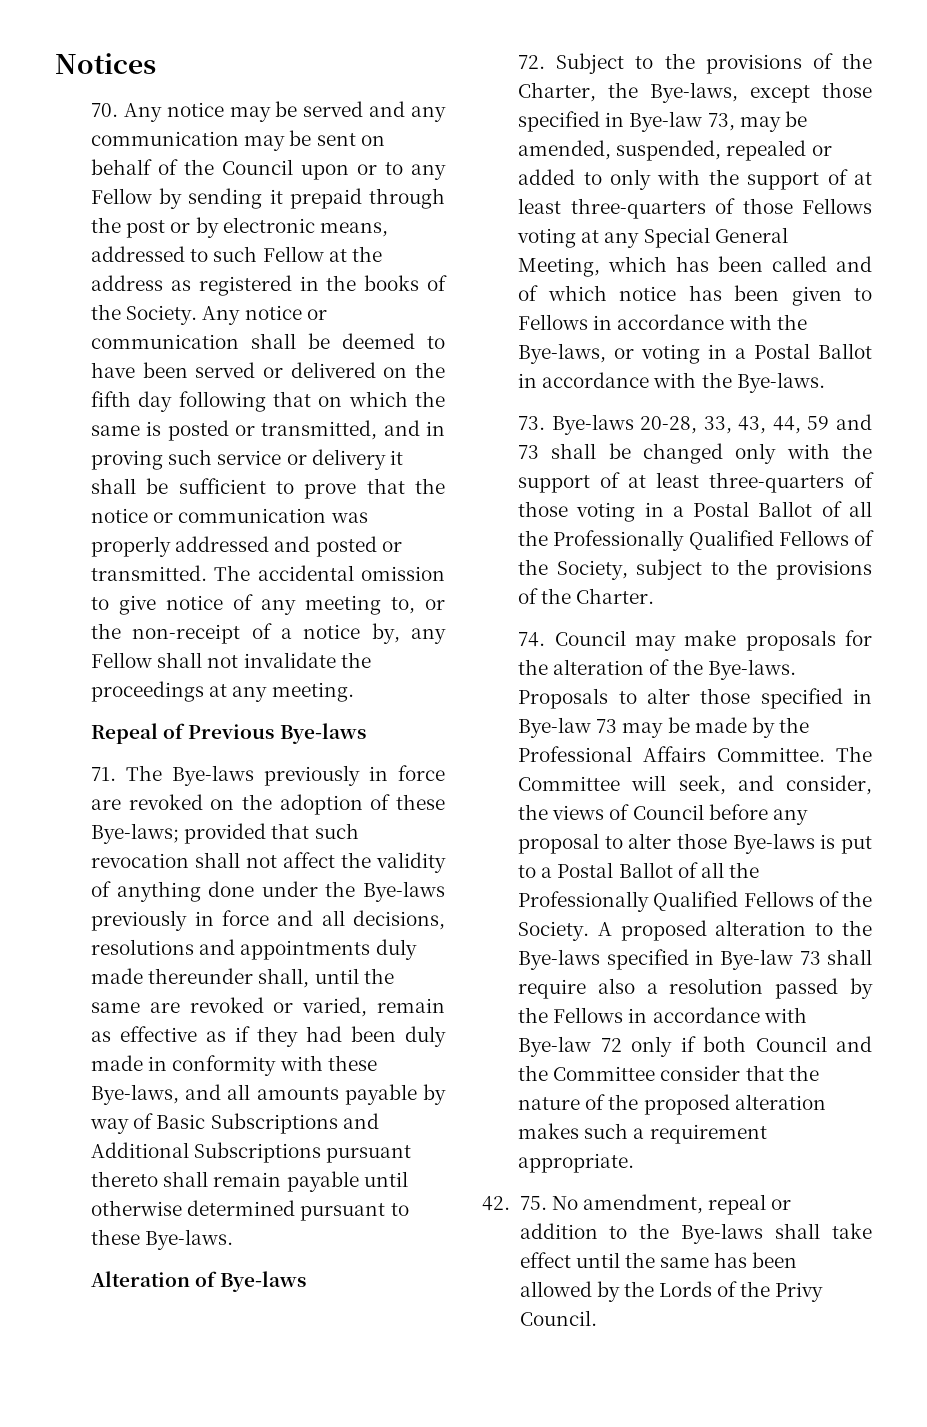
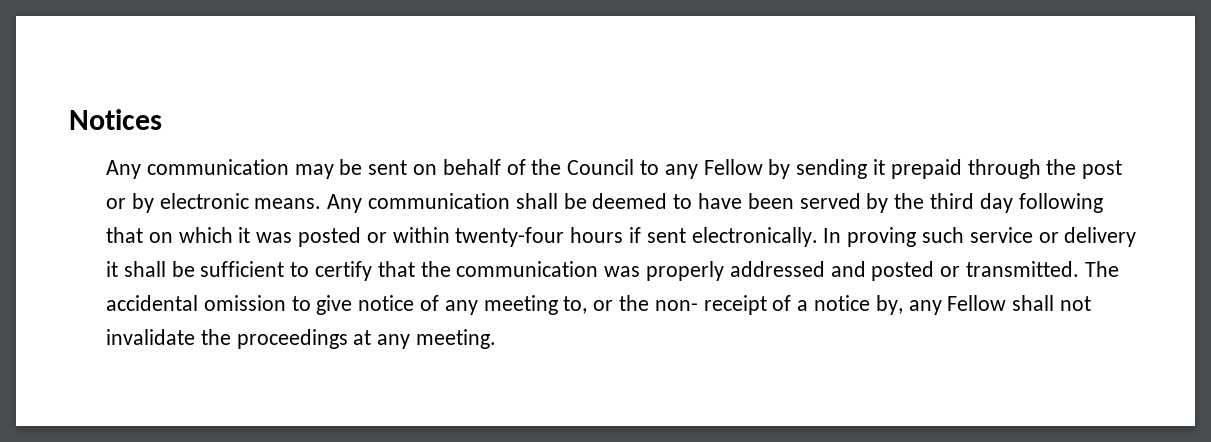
[91,101,446,122] 70. Any notice may be served and any -> [105,160,141,179] Any
[301,164,378,180] upon or -> (635, 167) none
[319,222,388,237] [91,246,382,262] [91,275,447,296] [91,304,327,325] means, addressed to such Fellow at the address as registered in the books of the Society. Any notice or -> [254,194,363,213] means. Any
[263,362,446,378] [91,391,132,407] or delivered on the fifth -> [866,193,975,213] by the third
[414,391,445,407] [91,420,446,441] the same is posted or transmitted, and in -> [238,227,842,247] it was posted or within twenty-four hours if sent electronically. In
[304,478,445,499] [91,508,174,523] prove that the notice or -> [314,261,451,281] certify that the
[132,624,241,644] non-receipt -> [654,295,767,315] non- receipt
[91,723,366,744] [91,765,446,786] [91,794,446,815] [91,823,359,844] [91,852,447,873] [91,881,445,902] [91,910,446,931] [91,939,417,960] [91,968,394,988] [91,997,445,1017] [91,1026,446,1047] [91,1055,377,1076] [91,1084,446,1105] [90,1113,379,1134] [91,1142,412,1163] [91,1171,408,1192] [91,1200,409,1221] [91,1229,234,1250] [91,1271,307,1292] [518,53,872,74] [518,82,872,103] [518,111,807,132] [518,140,832,161] [518,169,872,190] [518,198,872,219] [517,227,788,248] [518,256,872,277] [518,285,872,306] [518,314,807,330] [518,343,872,364] [518,372,825,393] [518,414,872,435] [518,443,872,464] [518,472,874,493] [518,501,872,522] [518,530,874,551] [518,559,872,580] [518,588,655,604] [518,630,872,651] [518,659,796,680] [518,688,872,709] [518,717,809,738] [518,746,872,762] [518,775,872,795] [518,804,808,825] [518,833,872,854] [518,862,759,878] [518,891,872,912] [518,920,872,941] [518,949,872,970] [518,978,873,999] [518,1007,807,1023] [518,1036,872,1057] [518,1065,819,1081] [518,1094,826,1115] [518,1123,767,1144] [518,1153,635,1173] [482,1194,792,1215] [519,1223,872,1244] [519,1252,798,1268] [519,1281,824,1302] [519,1310,597,1326] // Repeal of Previous Bye-laws // 71. The Bye-laws previously in force are revoked on the adoption of these Bye-laws; provided that such revocation shall not affect the validity of anything done under the Bye-laws previously in force and all decisions, resolutions and appointments duly made thereunder shall, until the same are revoked or varied, remain as effective as if they had been duly made in conformity with these Bye-laws, and all amounts payable by way of Basic Subscriptions and Additional Subscriptions pursuant thereto shall remain payable until otherwise determined pursuant to these Bye-laws. // Alteration of Bye-laws // 72. Subject to the provisions of the Charter, the Bye-laws, except those specified in Bye-law 73, may be amended, suspended, repealed or added to only with the support of at least three-quarters of those Fellows voting at any Special General Meeting, which has been called and of which notice has been given to Fellows in accordance with the Bye-laws, or voting in a Postal Ballot in accordance with the Bye-laws. // 73. Bye-laws 20-28, 33, 43, 44, 59 and 73 shall be changed only with the support of at least three-quarters of those voting in a Postal Ballot of all the Professionally Qualified Fellows of the Society, subject to the provisions of the Charter. // 74. Council may make proposals for the alteration of the Bye-laws. Proposals to alter those specified in Bye-law 73 may be made by the Professional Affairs Committee. The Committee will seek, and consider, the views of Council before any proposal to alter those Bye-laws is put to a Postal Ballot of all the Professionally Qualified Fellows of the Society. A proposed alteration to the Bye-laws specified in Bye-law 73 shall require also a resolution passed by the Fellows in accordance with Bye-law 72 only if both Council and the Committee consider that the nature of the proposed alteration makes such a requirement appropriate. // 42. 75. No amendment, repeal or addition to the Bye-laws shall take effect until the same has been allowed by the Lords of the Privy Council. -> (496, 339) none

